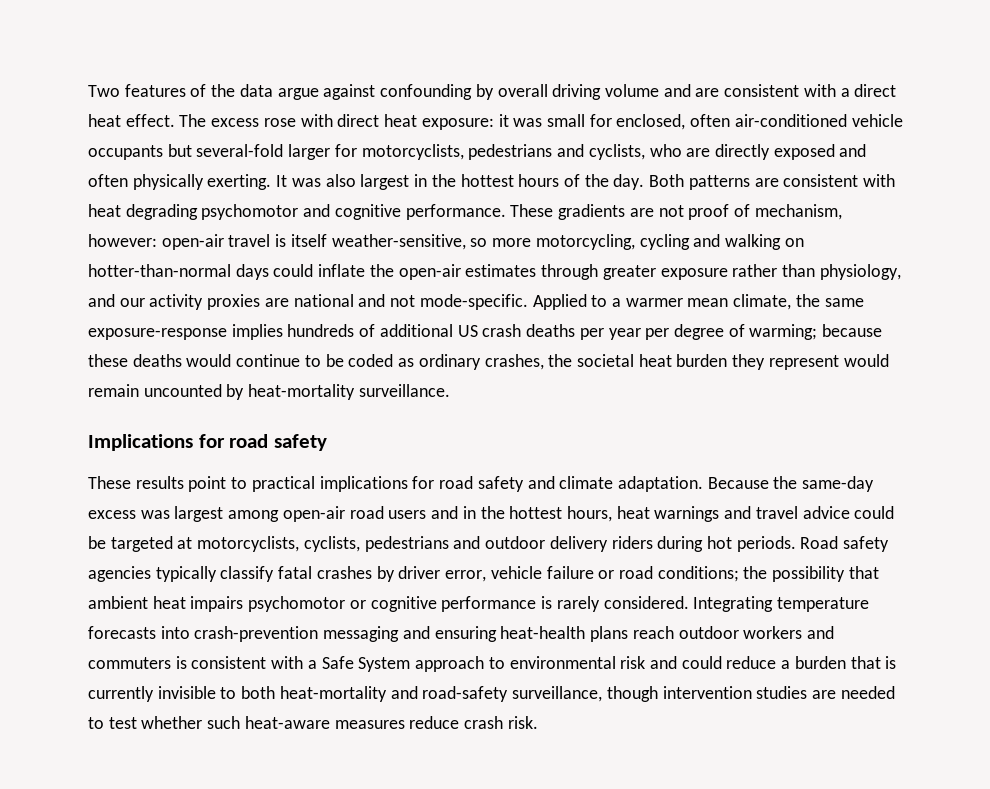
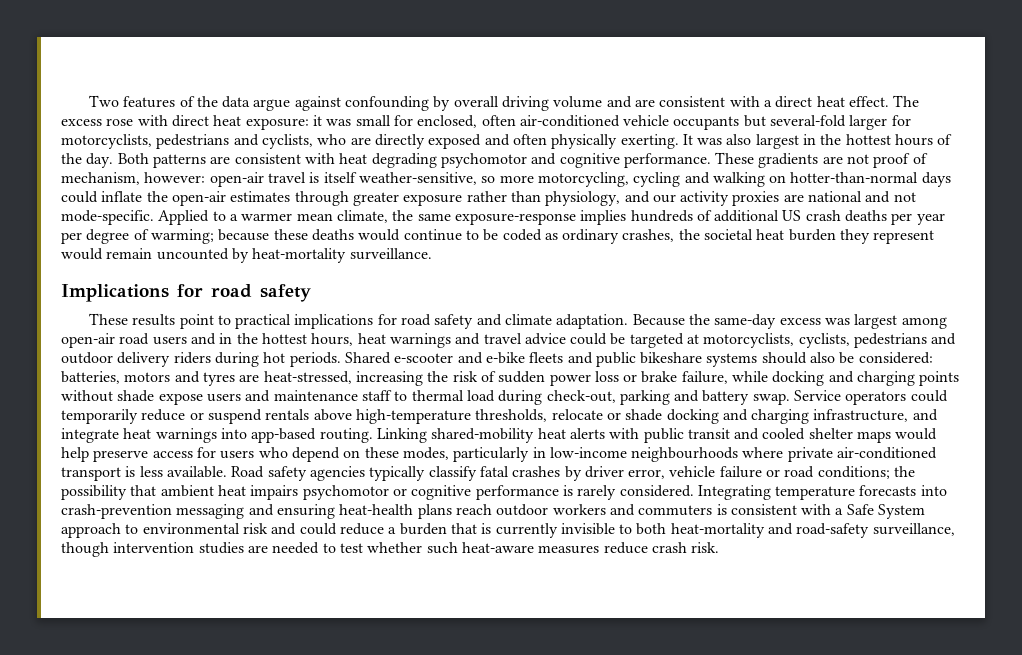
(796, 544) none -> [344,352,933,367] [61,371,960,386] [61,390,948,405] [61,409,938,424] [61,428,938,443] [61,447,938,462] [61,466,227,481] Shared e-scooter and e-bike fleets and public bikeshare systems should also be considered: batteries, motors and tyres are heat-stressed, increasing the risk of sudden power loss or brake failure, while docking and charging points without shade expose users and maintenance staff to thermal load during check-out, parking and battery swap. Service operators could temporarily reduce or suspend rentals above high-temperature thresholds, relocate or shade docking and charging infrastructure, and integrate heat warnings into app-based routing. Linking shared-mobility heat alerts with public transit and cooled shelter maps would help preserve access for users who depend on these modes, particularly in low-income neighbourhoods where private air-conditioned transport is less available.

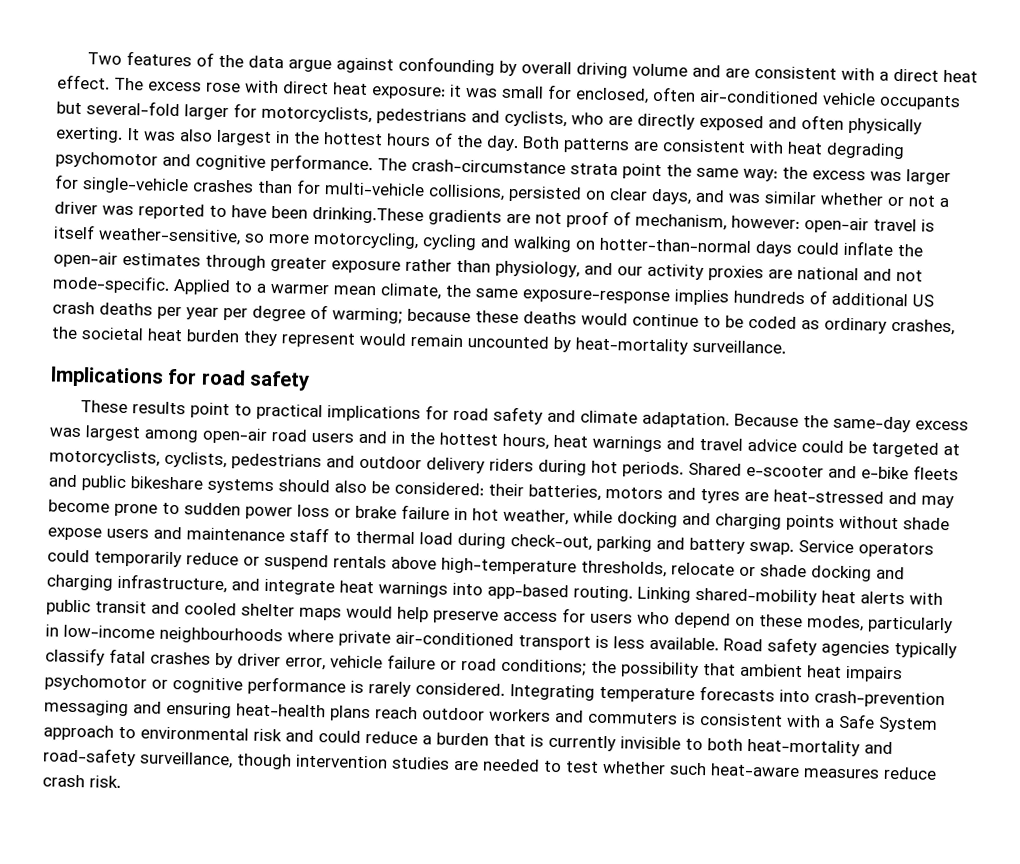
[715,152,755,164] These -> [377,158,951,186] [54,174,949,208] [54,201,424,225] The crash-circumstance strata point the same way: the excess was larger for single-vehicle crashes than for multi-vehicle collisions, persisted on clear days, and was similar whether or not a driver was reported to have been drinking.These
(933, 358) none -> [488,483,524,497] their
[263,371,496,386] heat-stressed, increasing the risk of -> [773,489,954,509] [48,499,180,517] heat-stressed and may become prone to
[681,371,728,384] failure, -> [401,504,569,526] failure in hot weather,

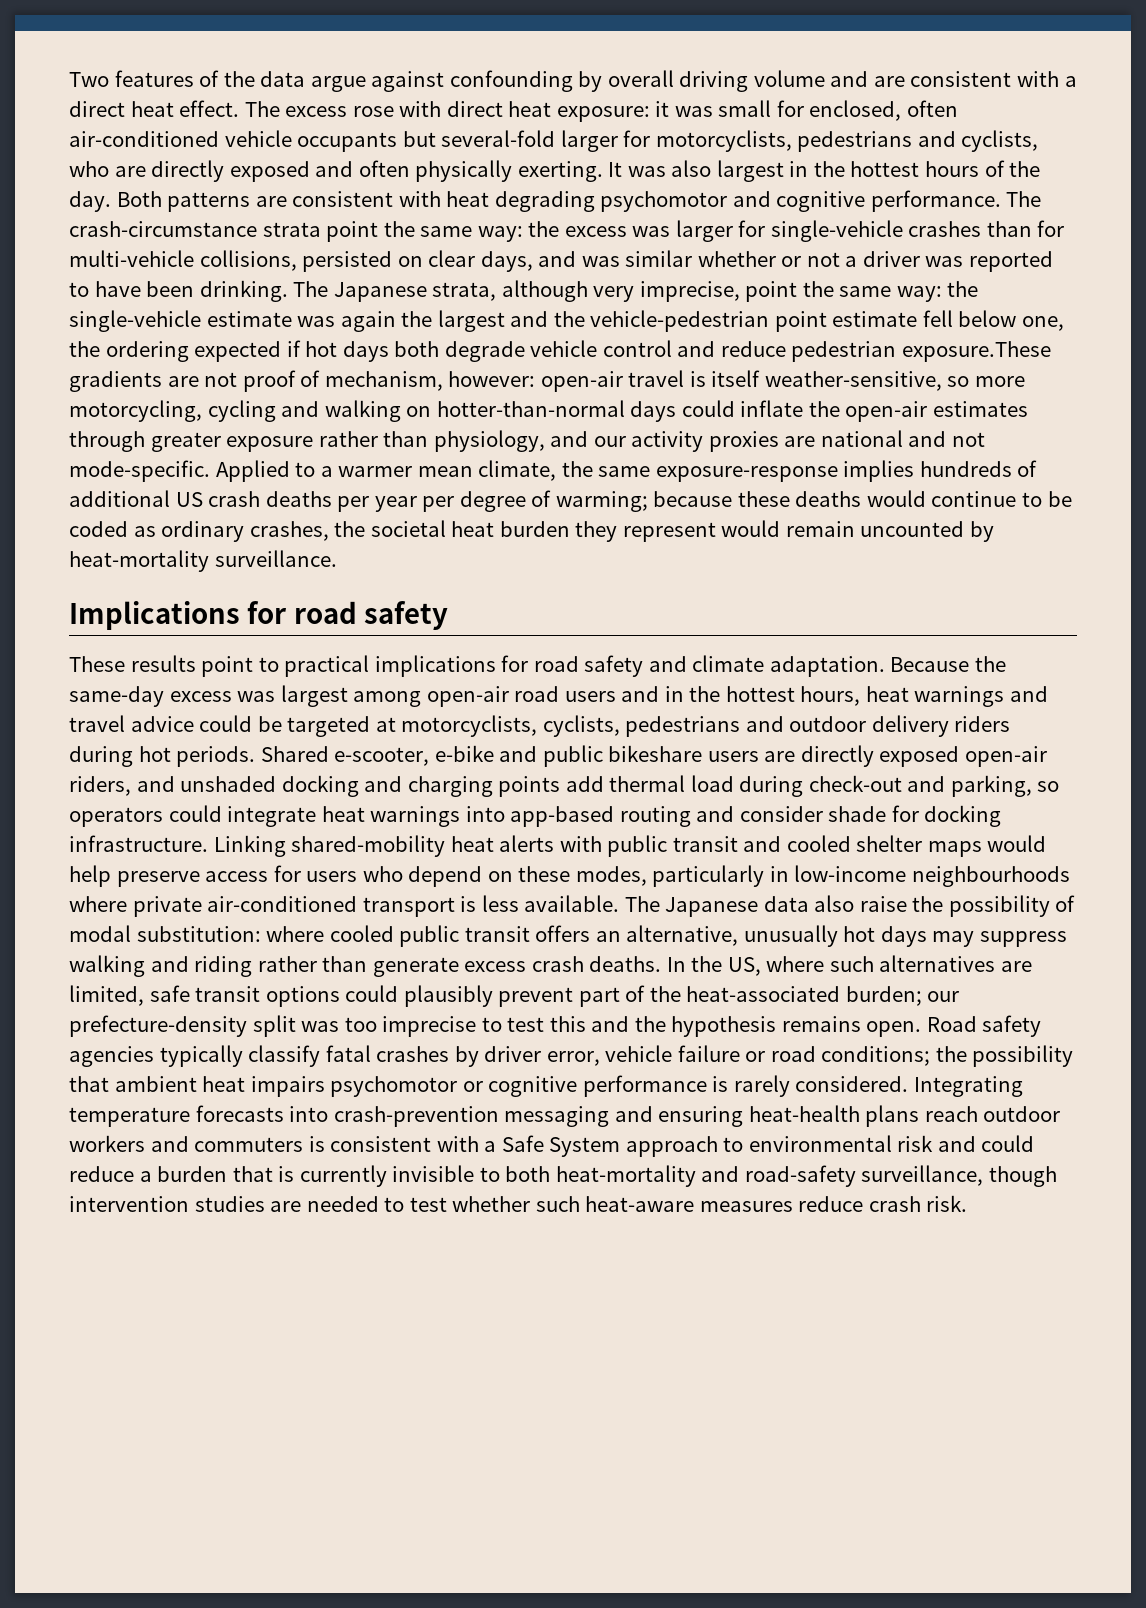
[312,206,424,225] drinking.These -> [199,280,979,302] [69,310,1064,332] [69,340,1051,362] drinking. The Japanese strata, although very imprecise, point the same way: the single-vehicle estimate was again the largest and the vehicle-pedestrian point estimate fell below one, the ordering expected if hot days both degrade vehicle control and reduce pedestrian exposure.These
[746,464,959,481] [48,474,954,509] [48,499,950,531] [47,526,934,558] [47,549,905,582] [46,573,260,594] e-scooter and e-bike fleets and public bikeshare systems should also be considered: their batteries, motors and tyres are heat-stressed and may become prone to sudden power loss or brake failure in hot weather, while docking and charging points without shade expose users and maintenance staff to thermal load during check-out, parking and battery swap. Service operators could temporarily reduce or suspend rentals above high-temperature thresholds, relocate or shade docking and charging infrastructure, and -> [334,745,1047,767] [69,775,1060,797] [69,805,222,827] e-scooter, e-bike and public bikeshare users are directly exposed open-air riders, and unshaded docking and charging points add thermal load during check-out and parking, so operators could
[573,585,633,602] routing. -> [619,805,1002,827] [69,835,208,852] routing and consider shade for docking infrastructure.
(719, 643) none -> [624,895,1076,917] [69,925,1067,947] [69,955,1033,977] [69,985,960,1007] [69,1015,922,1037] The Japanese data also raise the possibility of modal substitution: where cooled public transit offers an alternative, unusually hot days may suppress walking and riding rather than generate excess crash deaths. In the US, where such alternatives are limited, safe transit options could plausibly prevent part of the heat-associated burden; our prefecture-density split was too imprecise to test this and the hypothesis remains open.

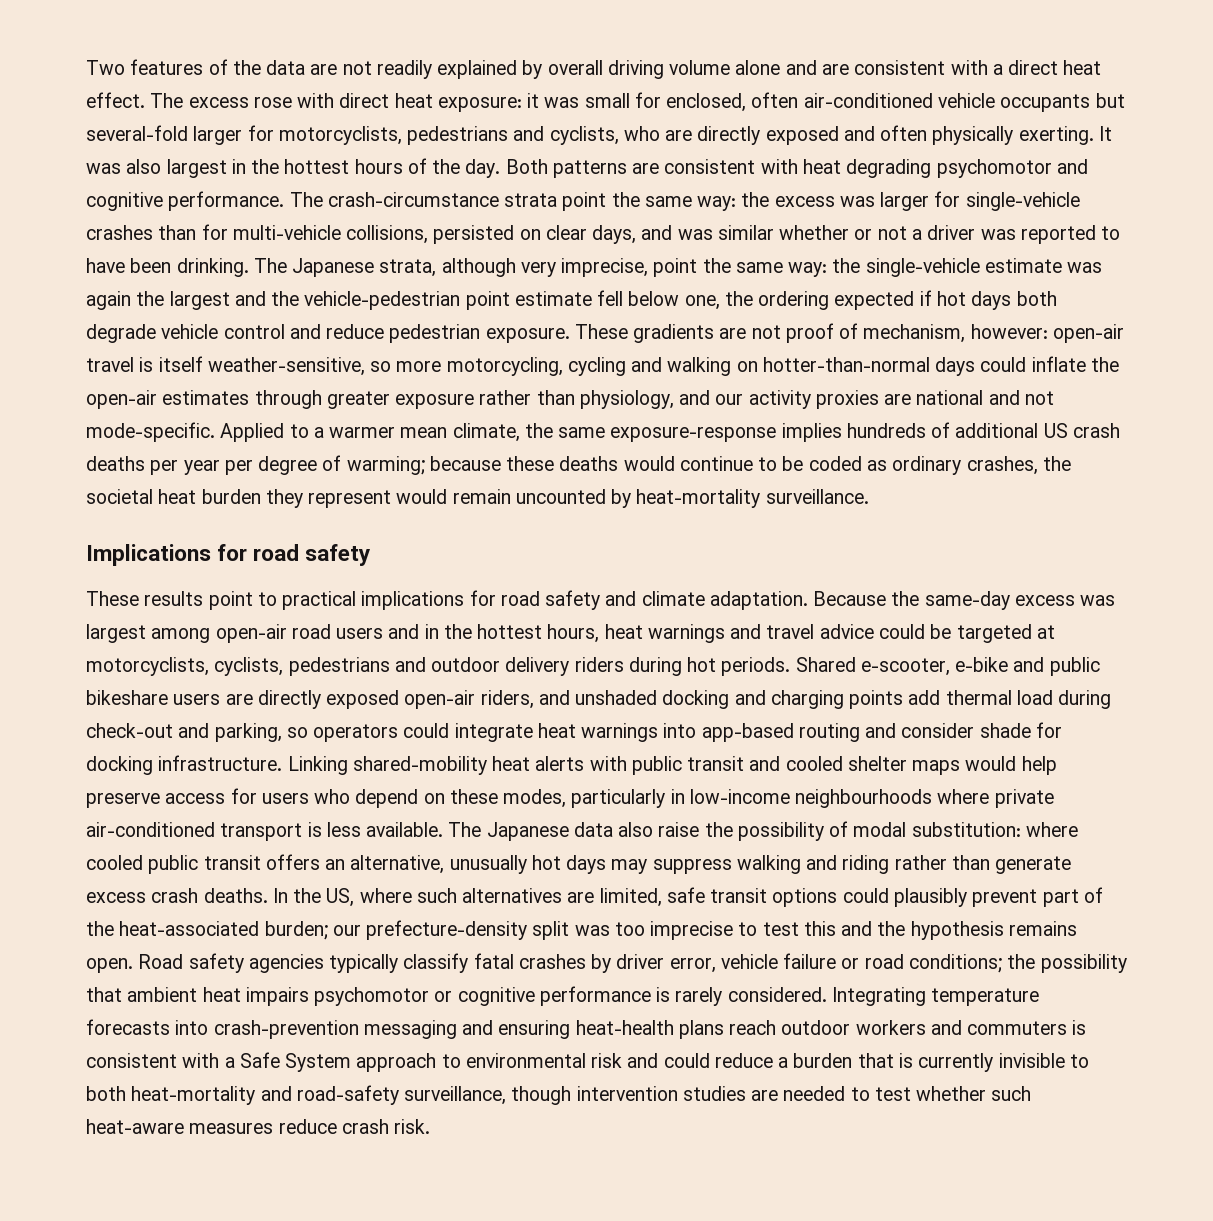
[310,70,573,92] argue against confounding -> [310,60,518,79] are not readily explained
(825, 78) none -> [735,60,781,75] alone
[901,341,1051,362] exposure.These -> [485,324,628,343] exposure. These

